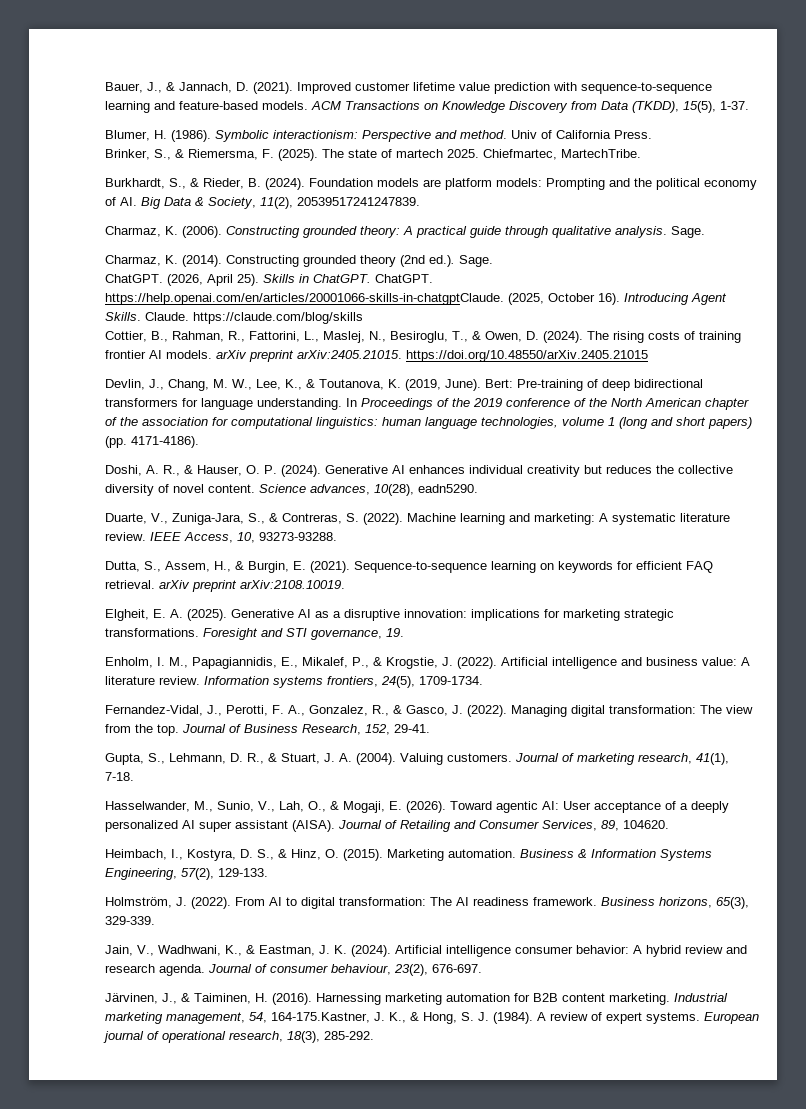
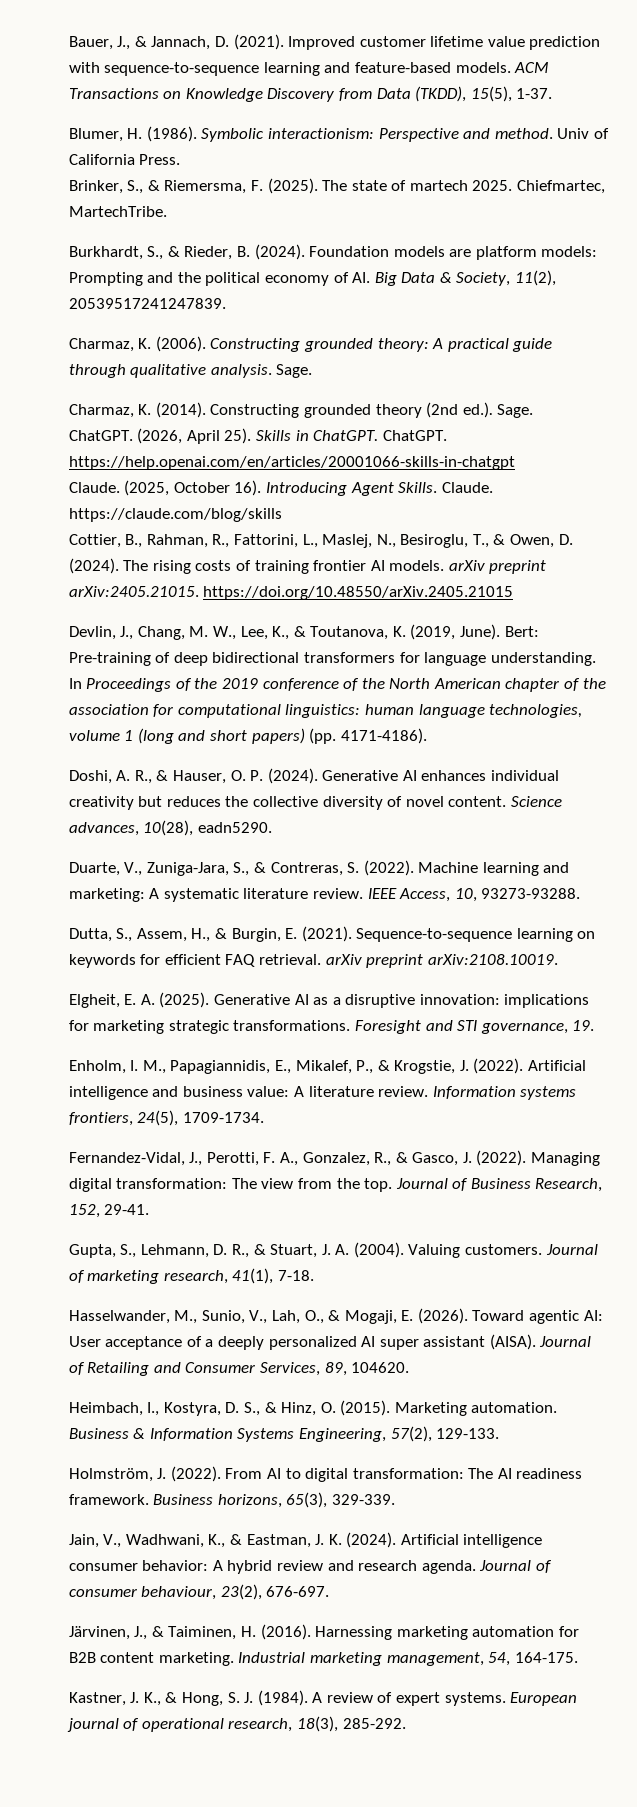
[105,293,505,305] https://help.openai.com/en/articles/20001066-skills-in-chatgptClaude. -> [68,456,515,470] [68,482,120,493] https://help.openai.com/en/articles/20001066-skills-in-chatgpt // Claude.
[271,1012,371,1023] 164-175.Kastner, -> [514,1652,578,1663] [68,1692,126,1706] 164-175. // Kastner,

